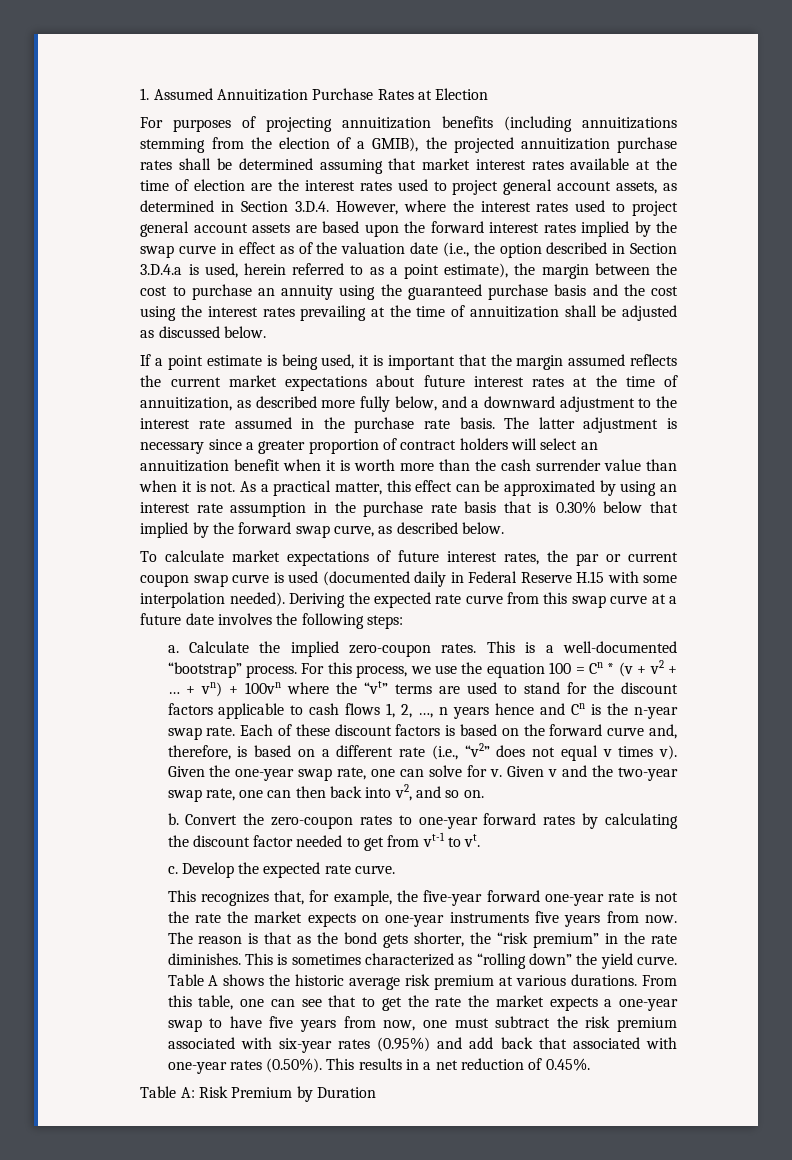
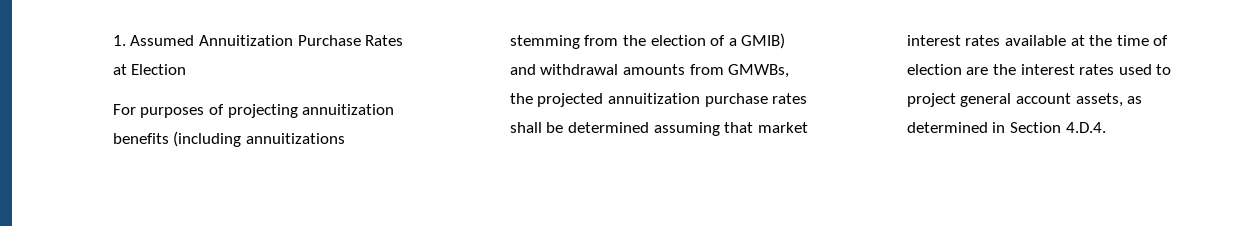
[372,137,419,152] GMIB), -> [741,33,786,49] [509,64,790,78] GMIB) and withdrawal amounts from GMWBs,
[295,200,678,216] [140,221,678,237] [140,242,677,258] [140,263,677,279] [140,284,679,300] [140,305,678,321] [140,326,267,338] [140,354,677,370] [140,375,678,391] [140,396,678,412] [140,417,677,433] [140,438,598,454] [140,459,678,472] [139,480,677,496] [140,501,679,517] [140,522,504,538] [140,550,678,566] [140,571,678,587] [140,592,677,608] [140,613,403,629] [167,641,678,657] [167,660,678,678] [167,681,678,697] [167,703,679,719] [167,724,677,740] [167,743,677,761] [167,765,679,781] [167,784,484,802] [167,813,678,829] [167,832,481,851] [167,862,396,878] [167,890,678,906] [167,911,677,927] [167,932,678,948] [167,953,678,969] [167,974,677,990] [167,995,678,1011] [167,1016,678,1032] [167,1037,678,1053] [167,1058,590,1074] [140,1086,376,1102] 3.D.4. However, where the interest rates used to project general account assets are based upon the forward interest rates implied by the swap curve in effect as of the valuation date (i.e., the option described in Section 3.D.4.a is used, herein referred to as a point estimate), the margin between the cost to purchase an annuity using the guaranteed purchase basis and the cost using the interest rates prevailing at the time of annuitization shall be adjusted as discussed below. // If a point estimate is being used, it is important that the margin assumed reflects the current market expectations about future interest rates at the time of annuitization, as described more fully below, and a downward adjustment to the interest rate assumed in the purchase rate basis. The latter adjustment is necessary since a greater proportion of contract holders will select an annuitization benefit when it is worth more than the cash surrender value than when it is not. As a practical matter, this effect can be approximated by using an interest rate assumption in the purchase rate basis that is 0.30% below that implied by the forward swap curve, as described below. // To calculate market expectations of future interest rates, the par or current coupon swap curve is used (documented daily in Federal Reserve H.15 with some interpolation needed). Deriving the expected rate curve from this swap curve at a future date involves the following steps: // a. Calculate the implied zero-coupon rates. This is a well-documented “bootstrap” process. For this process, we use the equation 100 = Cn * (v + v2 + … + vn) + 100vn where the “vt” terms are used to stand for the discount factors applicable to cash flows 1, 2, …, n years hence and Cn is the n-year swap rate. Each of these discount factors is based on the forward curve and, therefore, is based on a different rate (i.e., “v2” does not equal v times v). Given the one-year swap rate, one can solve for v. Given v and the two-year swap rate, one can then back into v2, and so on. // b. Convert the zero-coupon rates to one-year forward rates by calculating the discount factor needed to get from vt-1 to vt. // c. Develop the expected rate curve. // This recognizes that, for example, the five-year forward one-year rate is not the rate the market expects on one-year instruments five years from now. The reason is that as the bond gets shorter, the “risk premium” in the rate diminishes. This is sometimes characterized as “rolling down” the yield curve. Table A shows the historic average risk premium at various durations. From this table, one can see that to get the rate the market expects a one-year swap to have five years from now, one must subtract the risk premium associated with six-year rates (0.95%) and add back that associated with one-year rates (0.50%). This results in a net reduction of 0.45%. // Table A: Risk Premium by Duration -> [1065,122,1106,133] 4.D.4.

